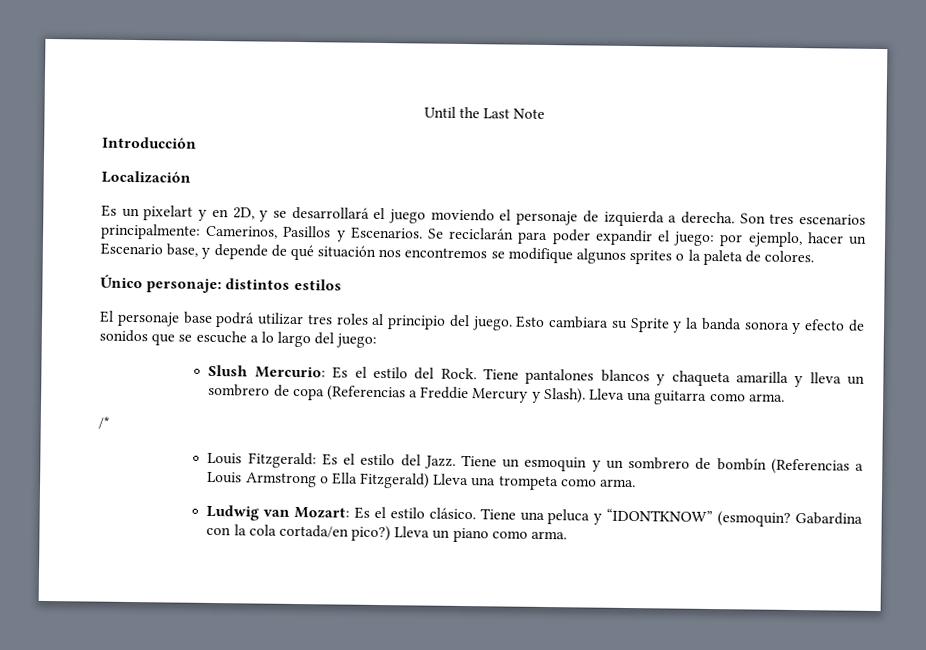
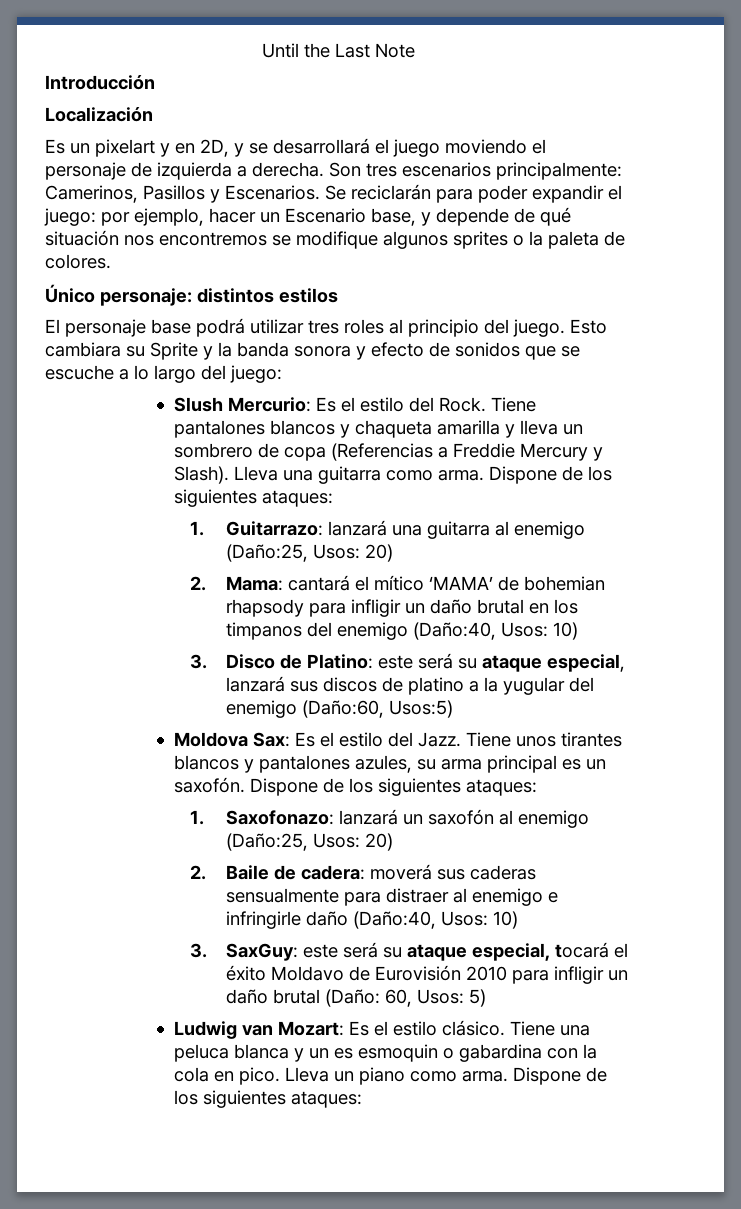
[98,416,110,429] [207,452,317,469] // /* // Louis Fitzgerald: -> [489,466,613,484] [174,489,334,507] [189,520,586,539] [226,544,394,562] [189,575,606,591] [226,599,579,617] [226,622,579,640] [189,653,626,672] [226,676,595,695] [226,700,454,718] [174,732,291,747] Dispone de los siguientes ataques: // 1. Guitarrazo: lanzará una guitarra al enemigo (Daño:25, Usos: 20) // 2. Mama: cantará el mítico ‘MAMA’ de bohemian rhapsody para infligir un daño brutal en los timpanos del enemigo (Daño:40, Usos: 10) // 3. Disco de Platino: este será su ataque especial, lanzará sus discos de platino a la yugular del enemigo (Daño:60, Usos:5) // Moldova Sax:
[502,456,864,475] [207,471,637,491] un esmoquin y un sombrero de bombín (Referencias a Louis Armstrong o Ella Fitzgerald) Lleva una trompeta como arma. -> [516,732,623,747] [174,755,607,773] [174,777,538,796] [189,809,590,828] [226,833,394,851] [189,864,537,880] [226,888,559,906] [226,911,519,929] [189,942,629,961] [226,965,629,984] [226,989,487,1007] unos tirantes blancos y pantalones azules, su arma principal es un saxofón. Dispone de los siguientes ataques: // 1. Saxofonazo: lanzará un saxofón al enemigo (Daño:25, Usos: 20) // 2. Baile de cadera: moverá sus caderas sensualmente para distraer al enemigo e infringirle daño (Daño:40, Usos: 10) // 3. SaxGuy: este será su ataque especial, tocará el éxito Moldavo de Eurovisión 2010 para infligir un daño brutal (Daño: 60, Usos: 5)
[593,508,863,527] y “IDONTKNOW” (esmoquin? Gabardina -> [234,1044,543,1062] blanca y un es esmoquin o gabardina
[278,524,392,542] cortada/en pico?) -> [214,1067,281,1085] en pico.
(568, 535) none -> [513,1067,608,1085] [174,1090,363,1108] Dispone de los siguientes ataques:

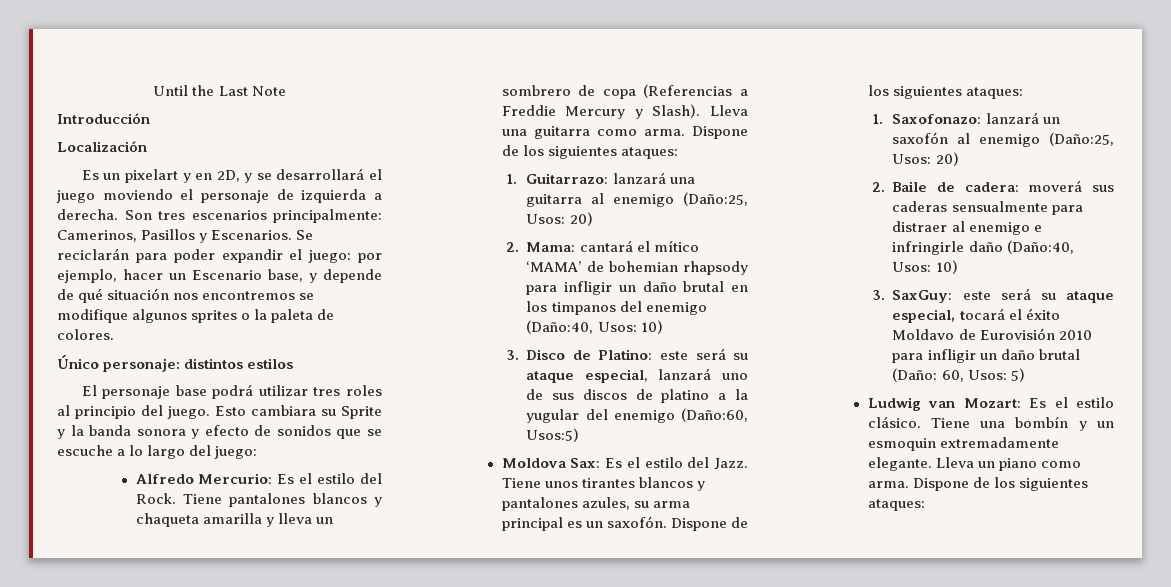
[174,397,224,412] Slush -> [135,474,194,484] Alfredo
(286, 684) none -> [722,373,748,380] [526,389,544,400] uno de
[174,1044,598,1062] [174,1067,281,1085] peluca blanca y un es esmoquin o gabardina con la cola en pico. -> [1015,416,1114,431] [867,437,1059,451] [867,457,932,471] bombín y un esmoquin extremadamente elegante.

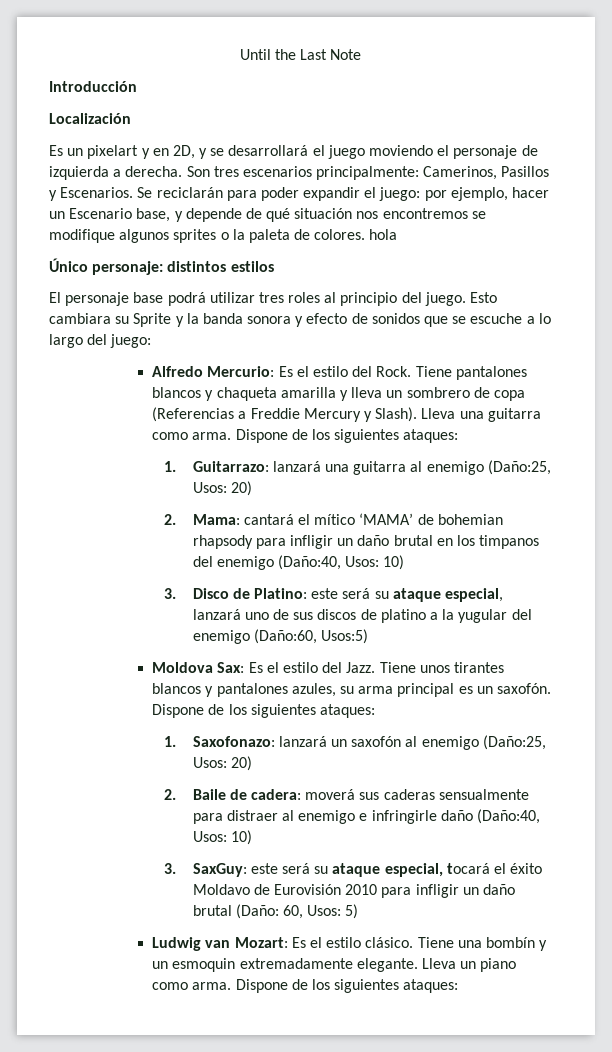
(114, 334) none -> [369,229,398,240] hola

